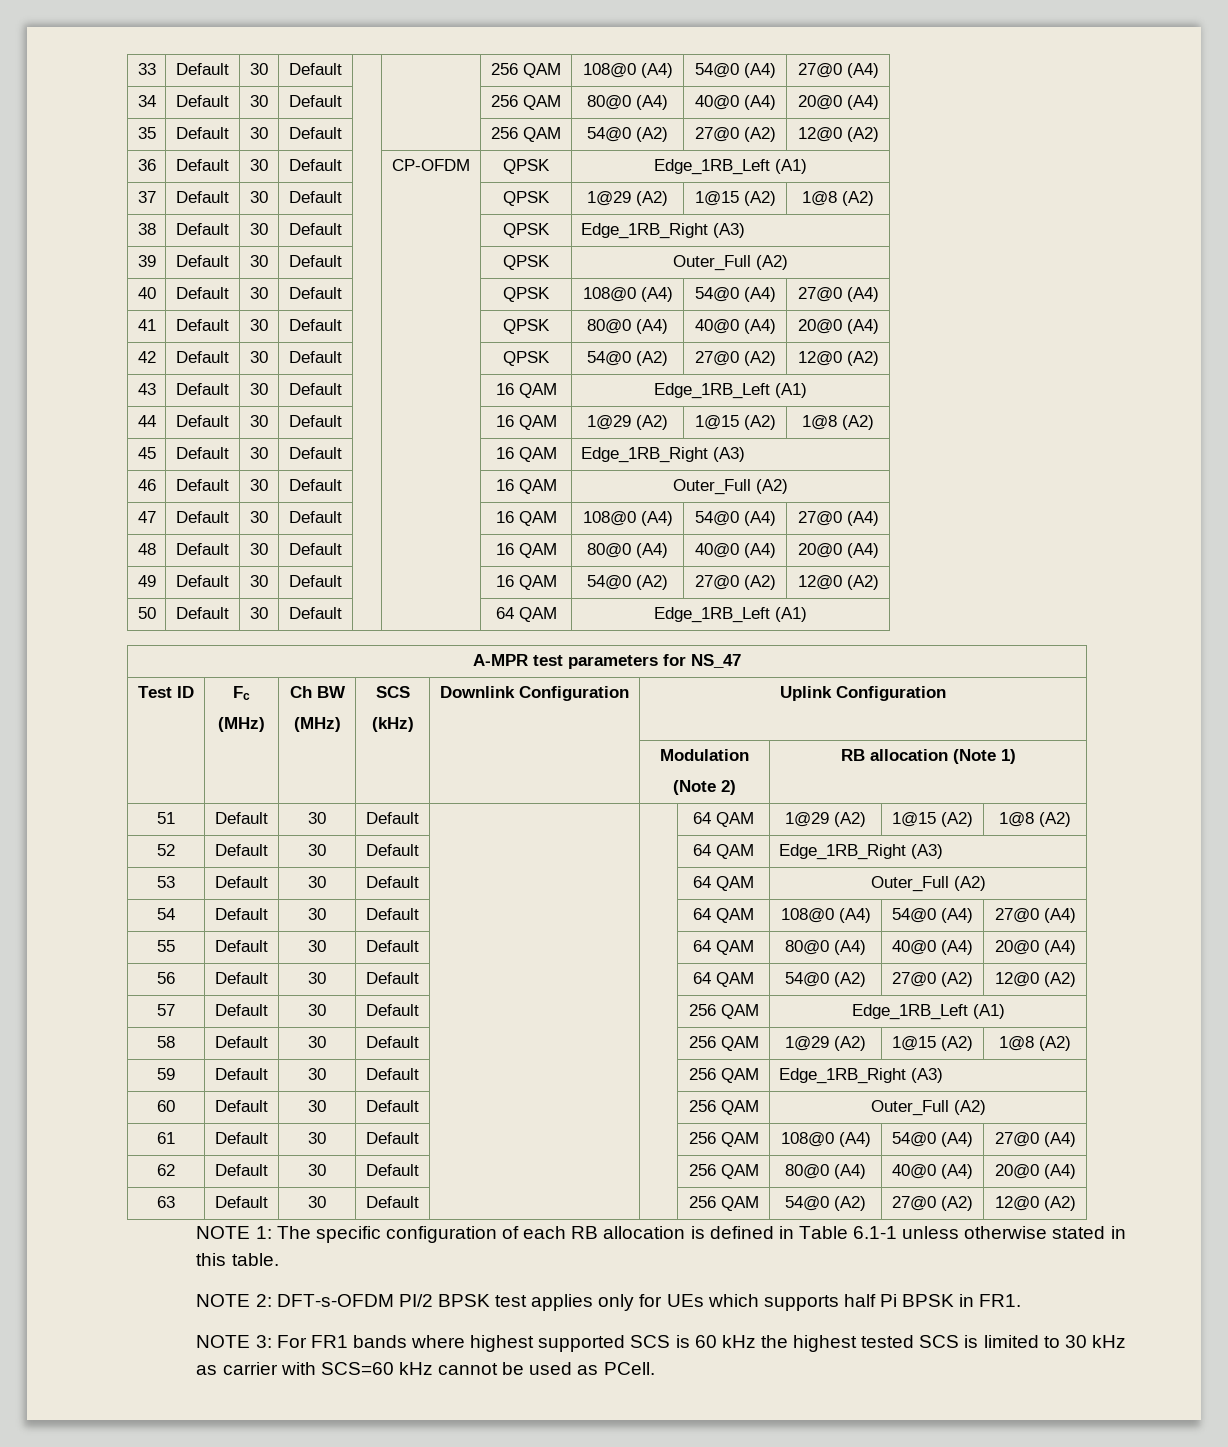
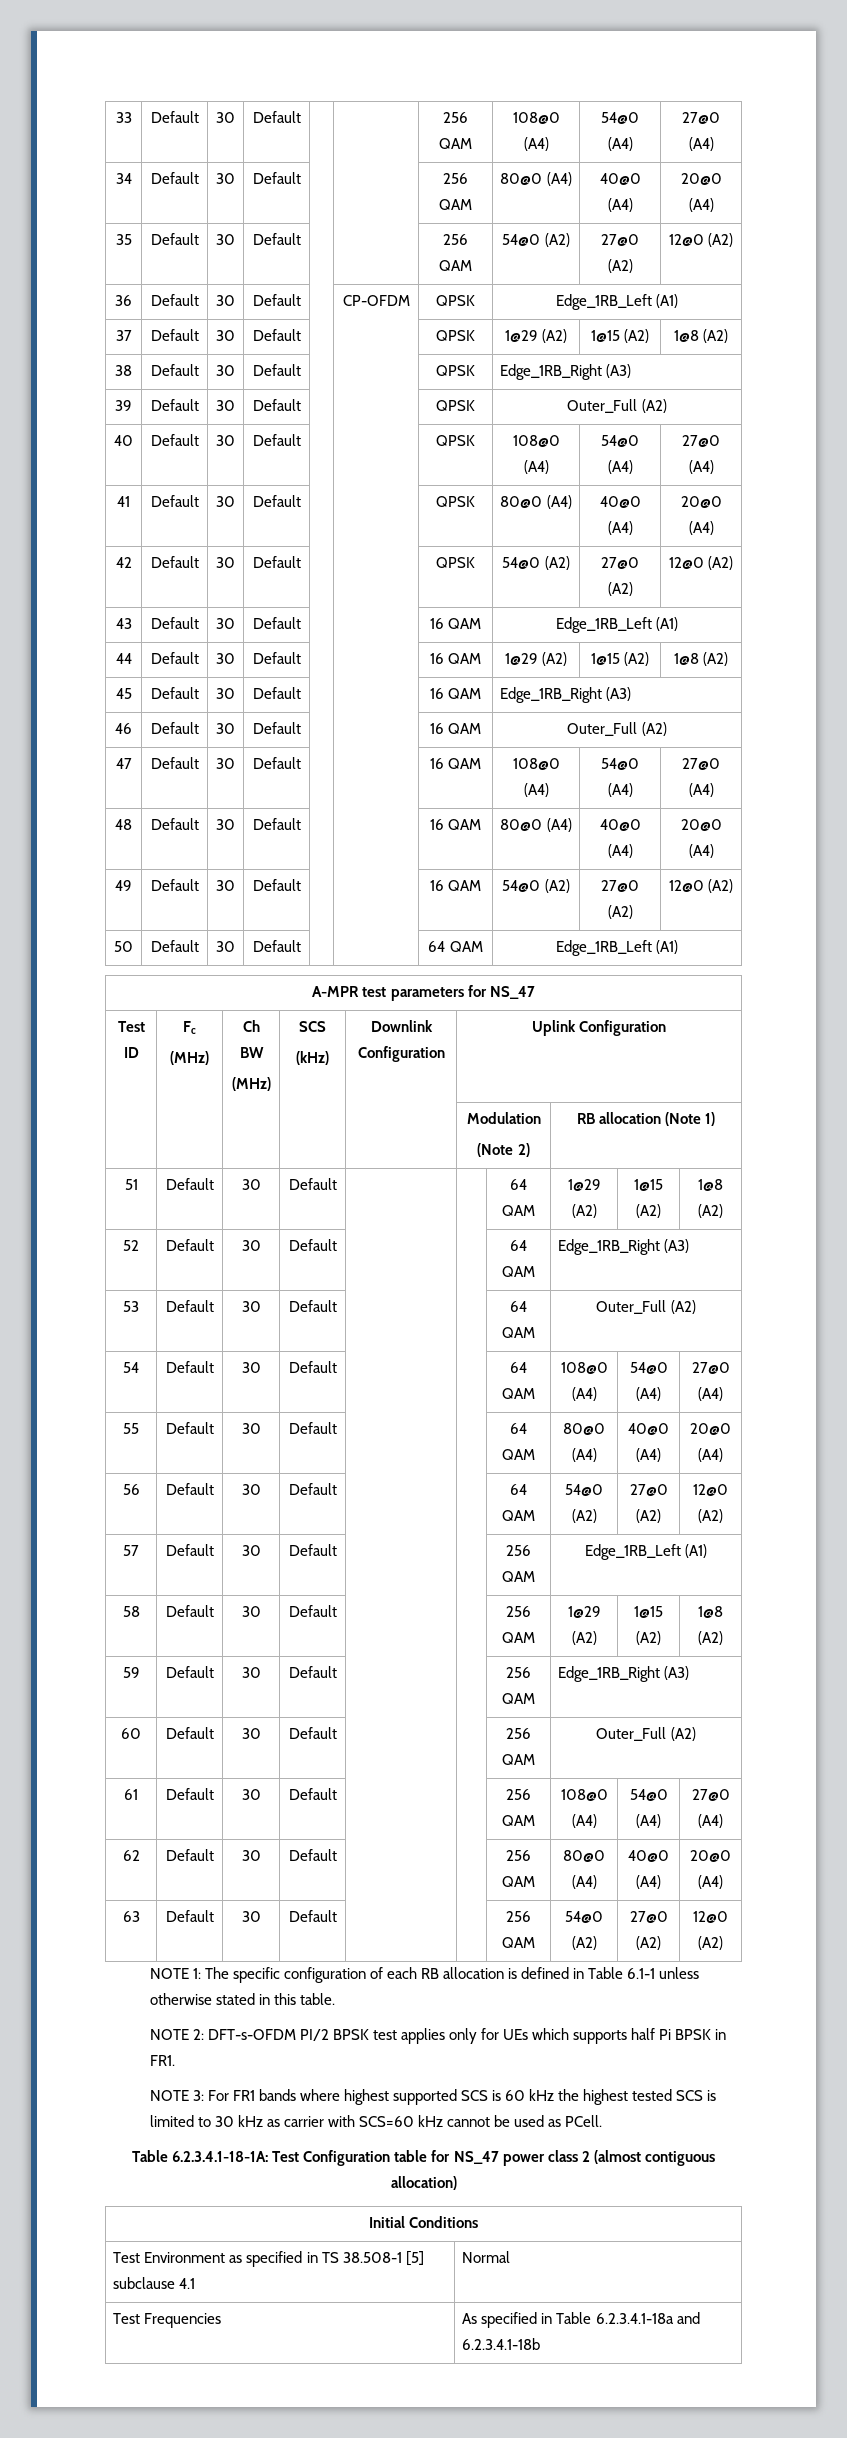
(655, 1368) none -> [132,2150,715,2166] [390,2176,457,2190] [368,2216,479,2228] [113,2251,424,2267] [113,2277,196,2289] [462,2251,511,2263] [113,2313,222,2328] [462,2312,700,2328] [462,2338,541,2350] // Table 6.2.3.4.1-18-1A: Test Configuration table for NS_47 power class 2 (almost contiguous allocation) // Initial Conditions // Test Environment as specified in TS 38.508-1 [5] subclause 4.1 | Normal // Test Frequencies | As specified in Table 6.2.3.4.1-18a and 6.2.3.4.1-18b

